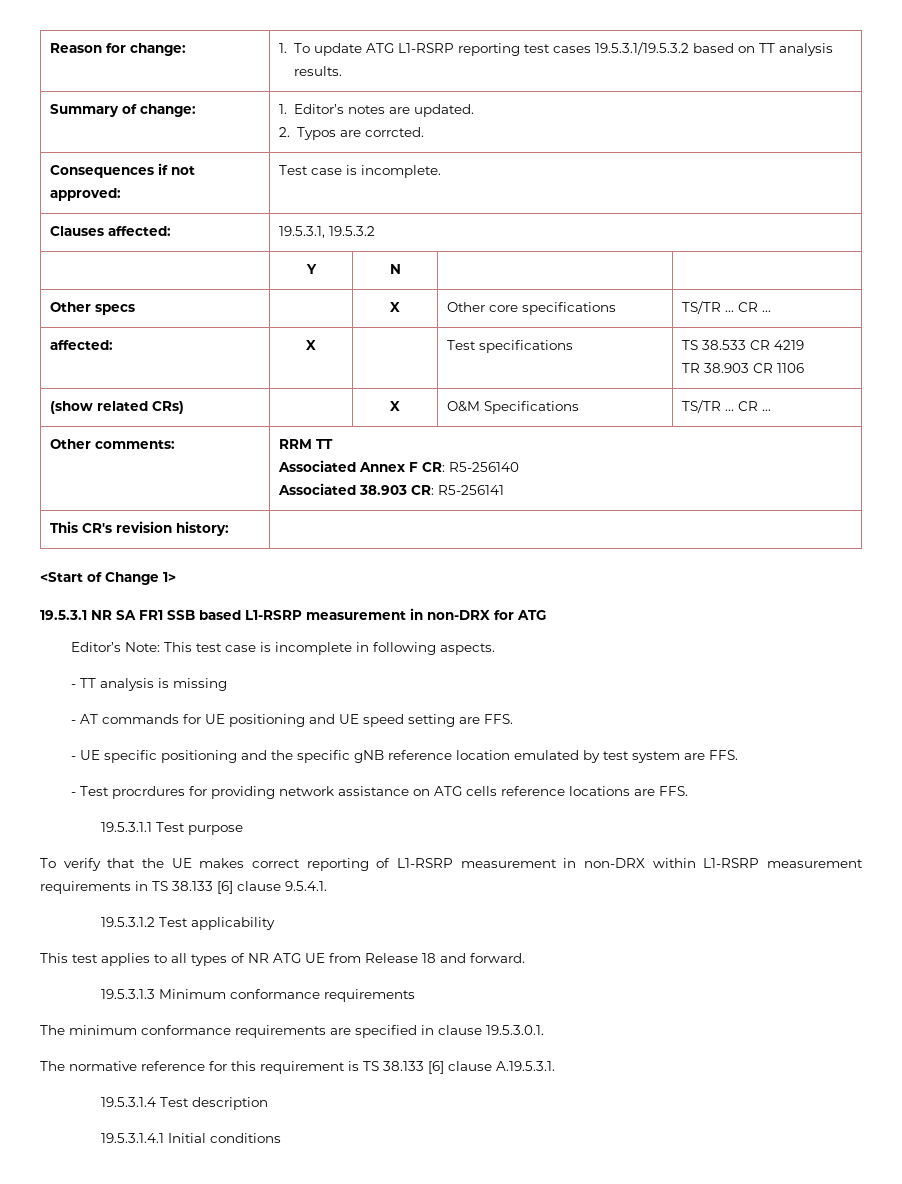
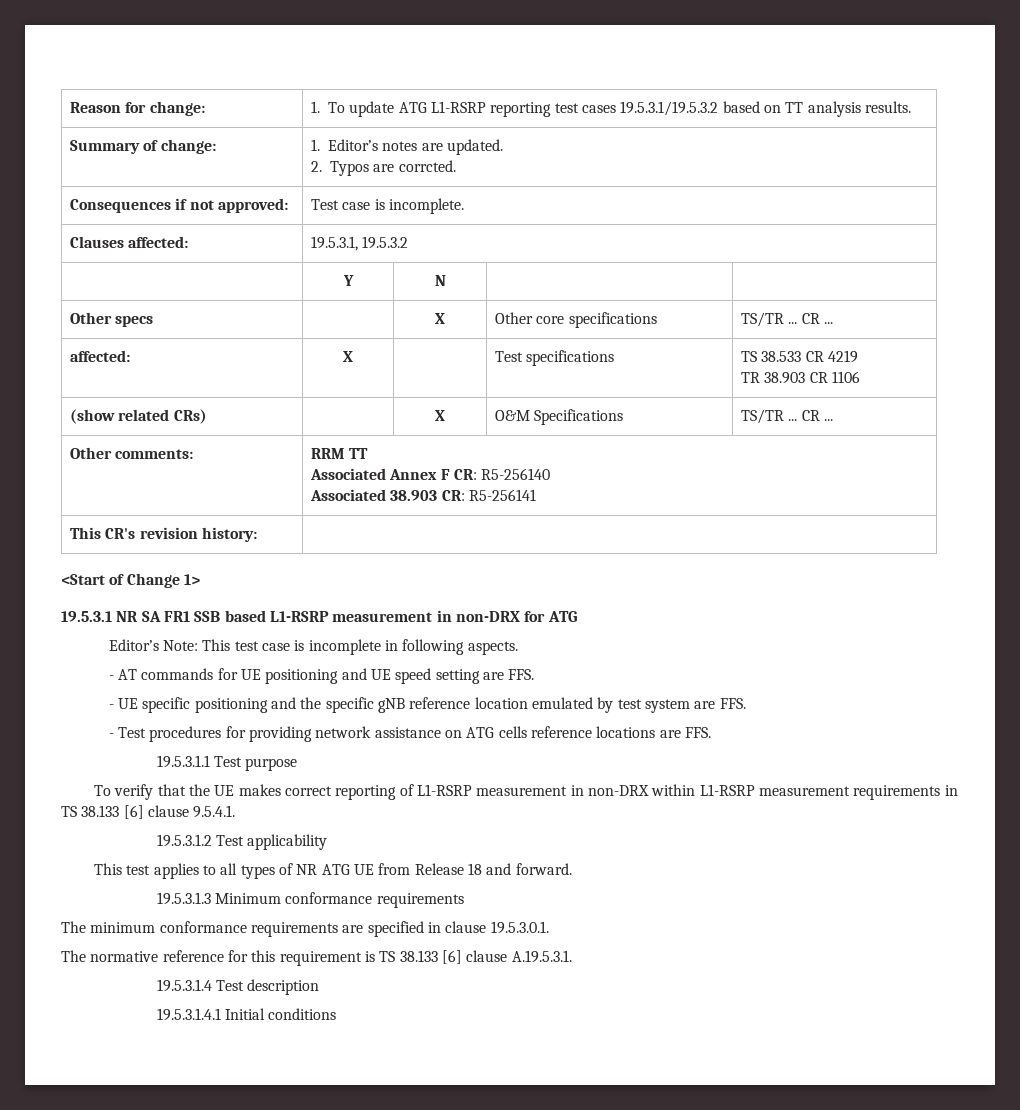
[70,678,227,691] // - TT analysis is missing -> (518, 648) none
[111,786,185,799] procrdures -> [149,726,222,742] procedures

